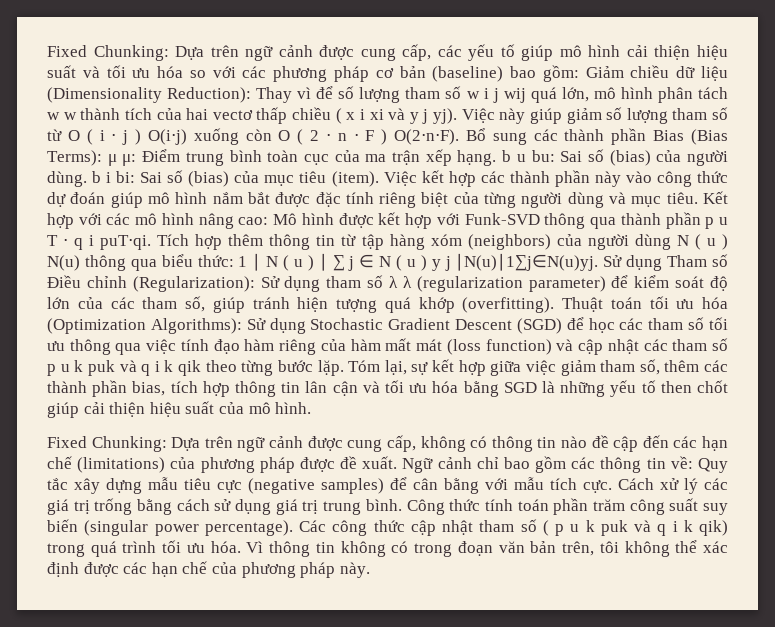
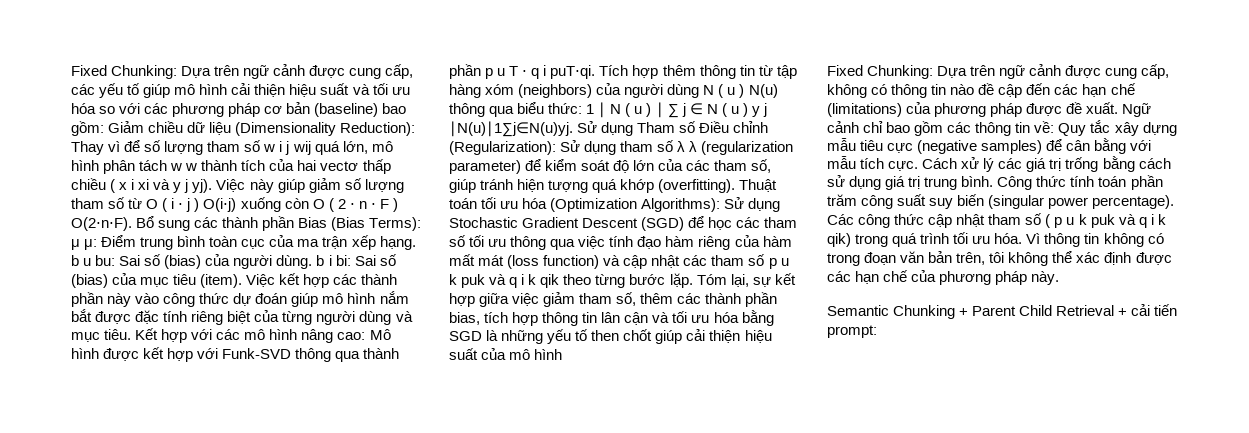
[275,402,312,414] hình. -> [534,349,563,360] hình
(370, 570) none -> [827,304,1178,319] [827,325,877,338] // Semantic Chunking + Parent Child Retrieval + cải tiến prompt:

